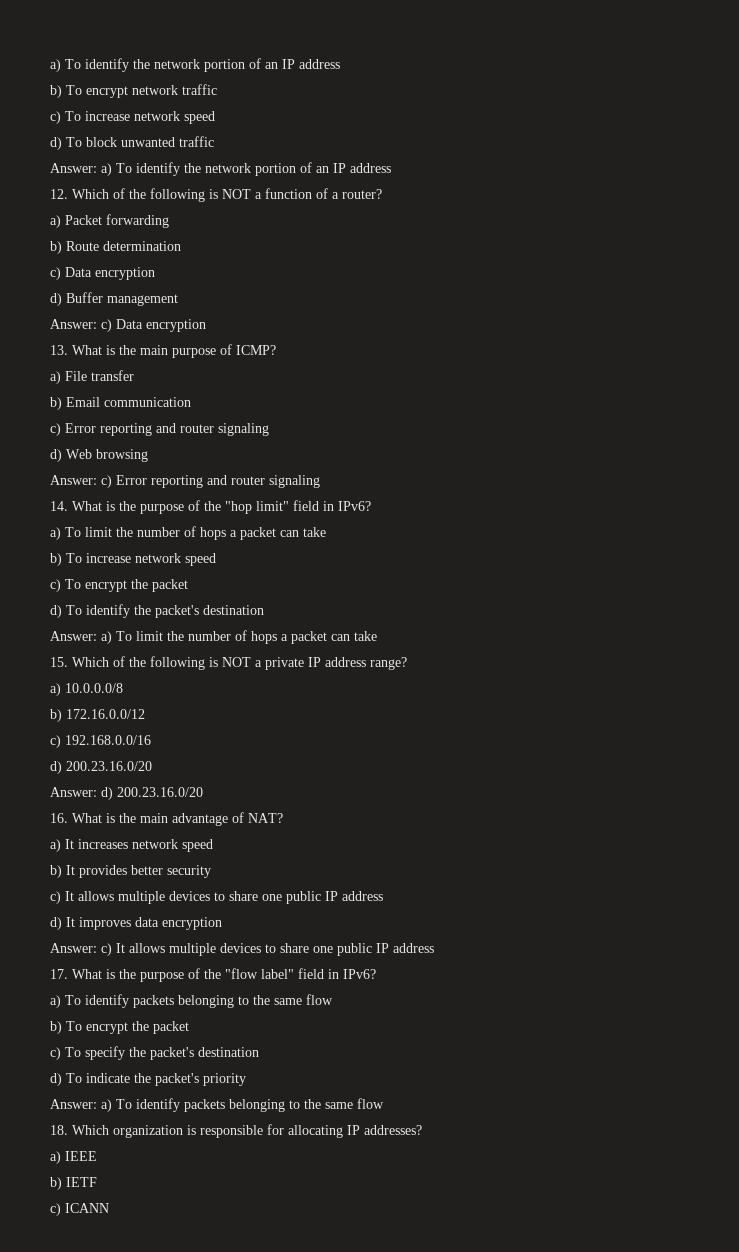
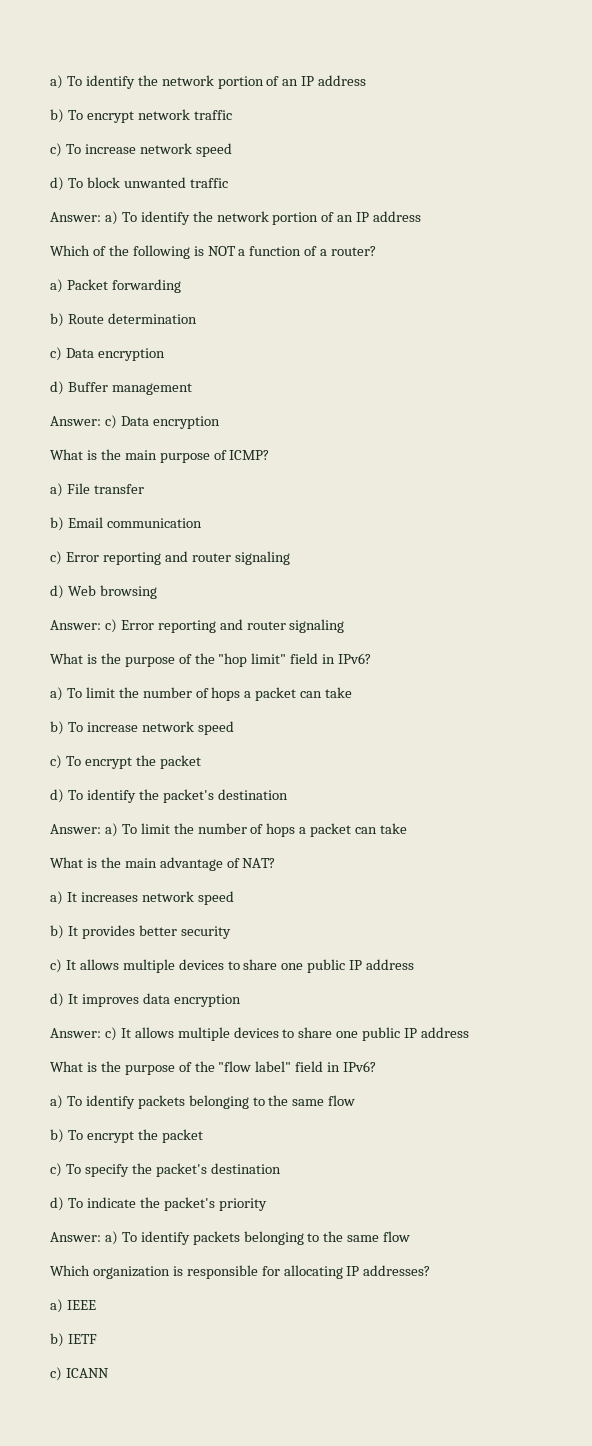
[50,189,68,199] 12. -> (422, 216) none
[50,345,68,355] 13. -> (220, 422) none
[50,501,68,511] 14. -> (345, 626) none
[50,656,407,670] [50,683,123,696] [50,709,145,722] [50,735,151,748] [50,761,152,774] [50,787,203,800] [50,813,68,823] 15. Which of the following is NOT a private IP address range? // a) 10.0.0.0/8 // b) 172.16.0.0/12 // c) 192.168.0.0/16 // d) 200.23.16.0/20 // Answer: d) 200.23.16.0/20 // 16. -> (408, 828) none
[50,969,68,979] 17. -> (470, 1032) none
[50,1125,68,1135] 18. -> (411, 1236) none

